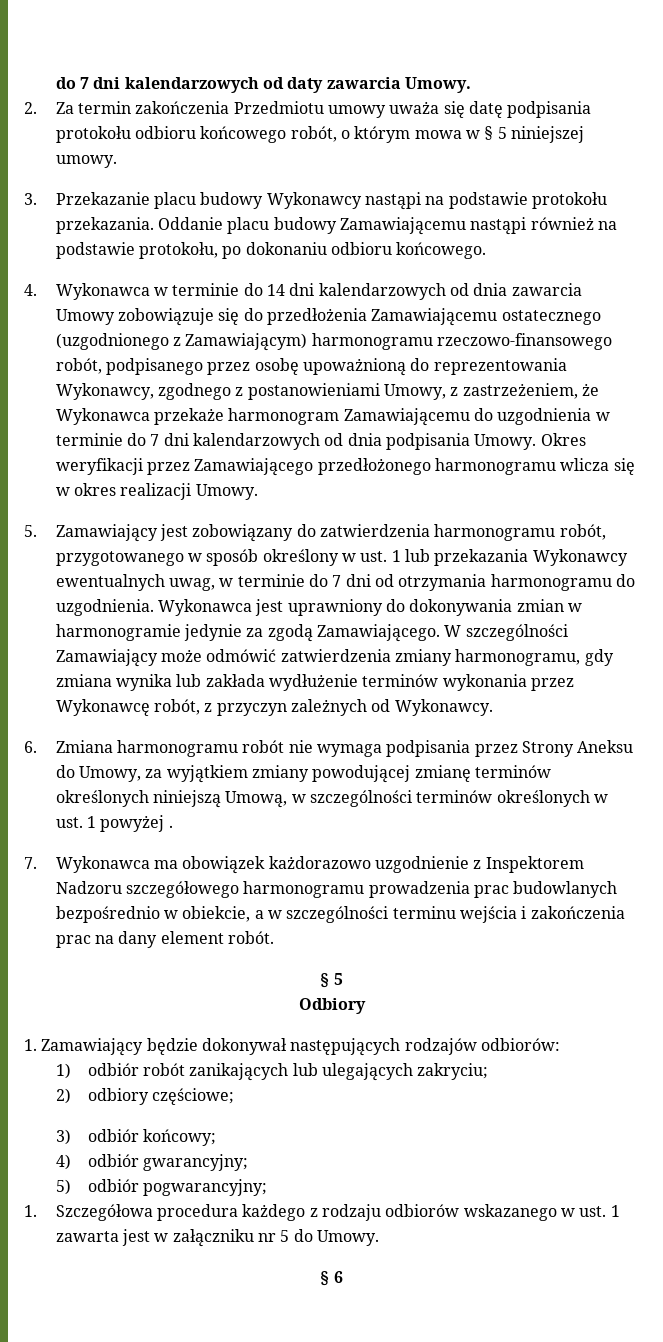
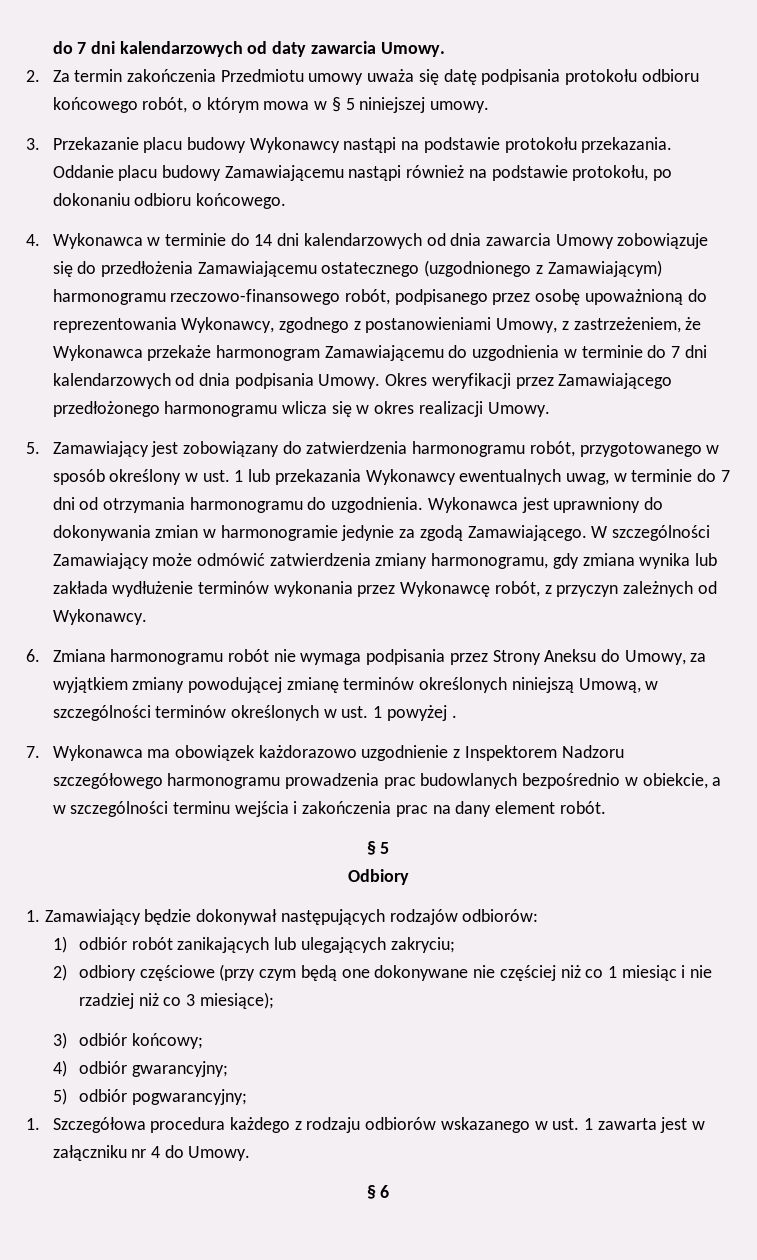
[151,1088,234,1105] częściowe; -> [139,964,713,981] [79,992,274,1009] częściowe (przy czym będą one dokonywane nie częściej niż co 1 miesiąc i nie rzadziej niż co 3 miesiące);
[280,1230,290,1242] 5 -> [150,1146,160,1158] 4

